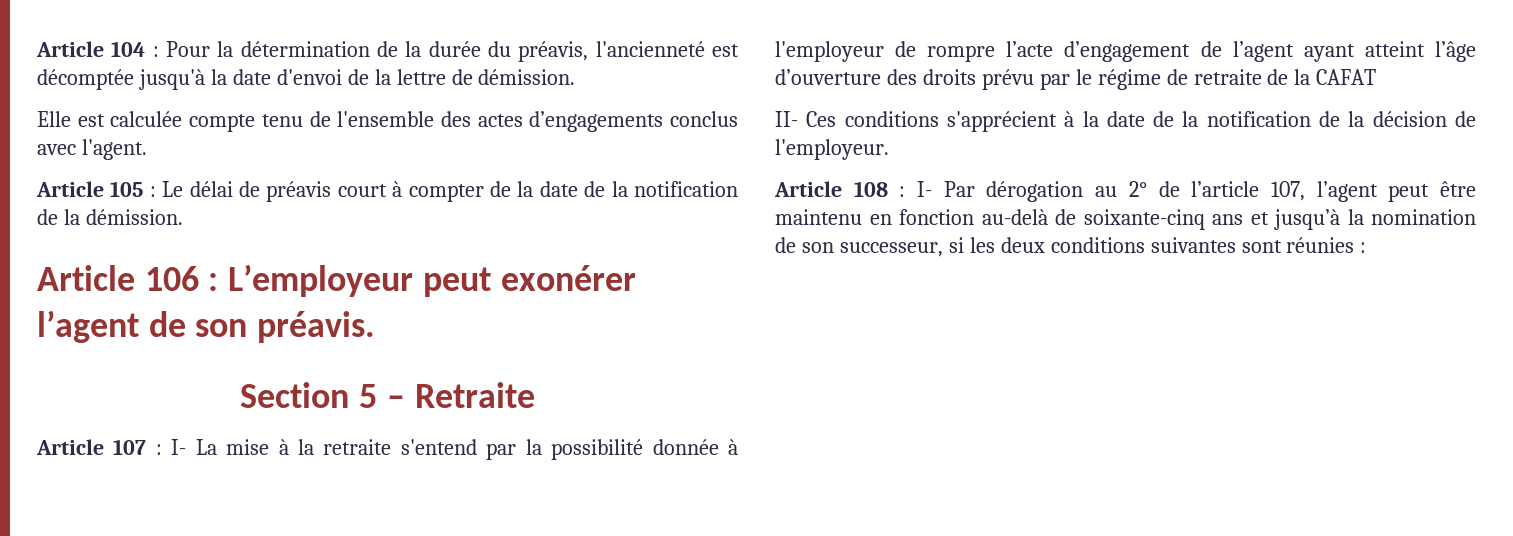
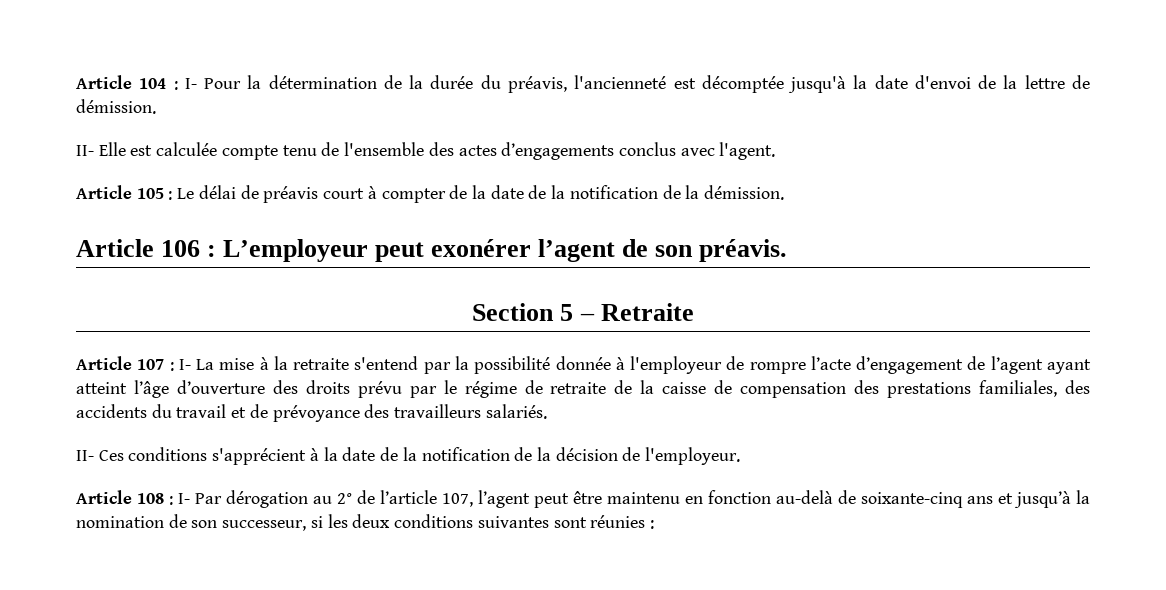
(159, 51) none -> [184,78,197,89] I-
(576, 77) none -> [76,145,94,156] II-
[1316,69,1377,85] CAFAT -> [662,380,1090,398] [76,404,547,422] caisse de compensation des prestations familiales, des accidents du travail et de prévoyance des travailleurs salariés.

